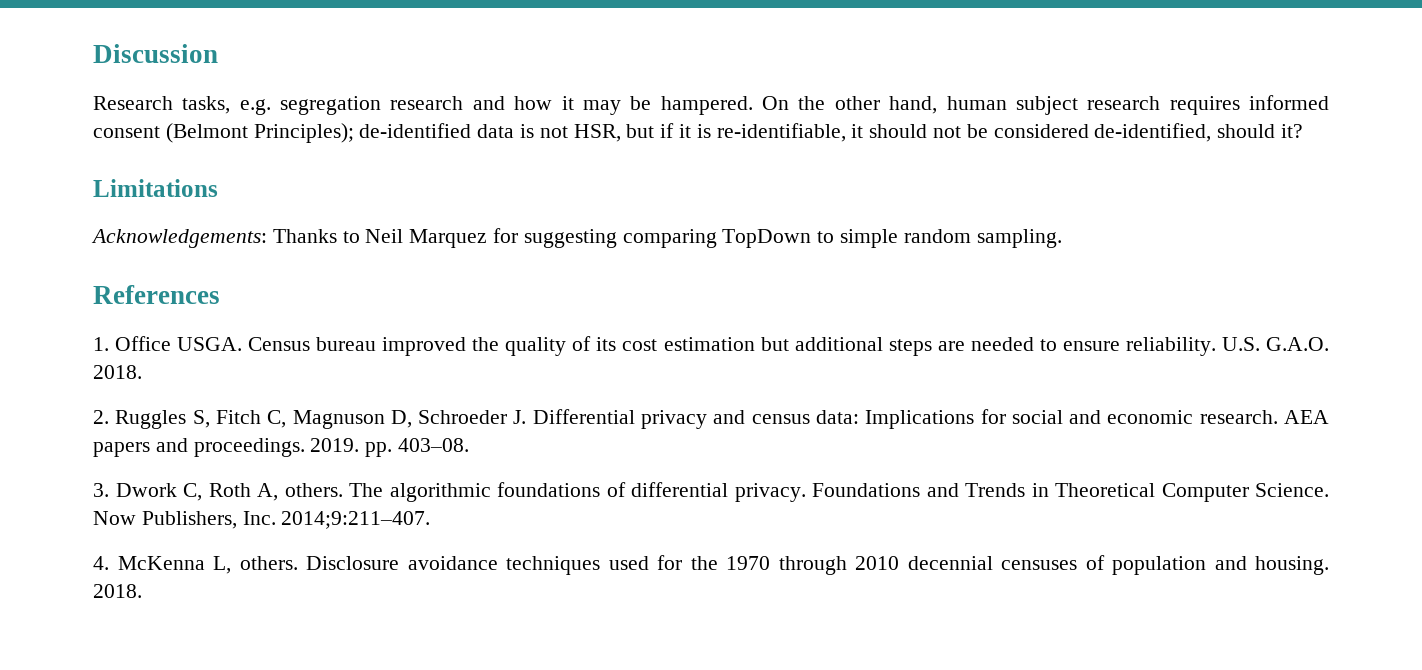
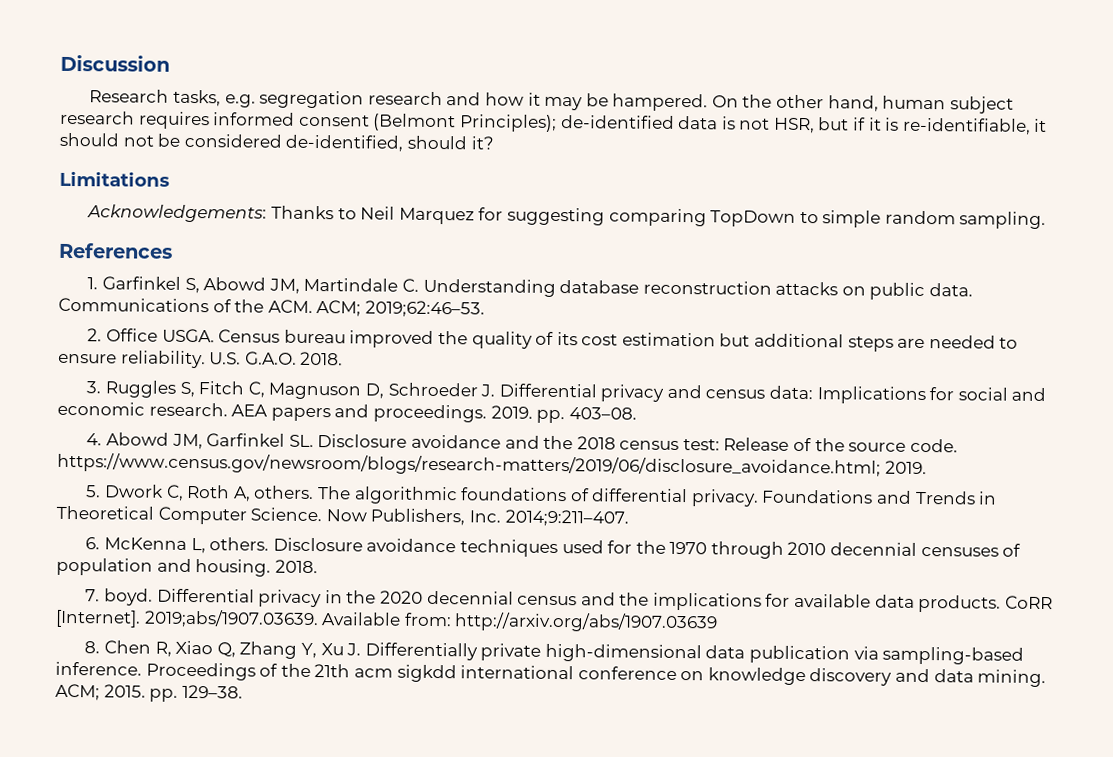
(109, 344) none -> [101,276,974,301] [58,297,485,318] [87,328,103,342] Garfinkel S, Abowd JM, Martindale C. Understanding database reconstruction attacks on public data. Communications of the ACM. ACM; 2019;62:46–53. // 2.
[93,410,109,424] 2. -> [86,381,102,394] 3.
[93,483,109,497] 3. -> [86,432,958,453] [57,452,927,478] [86,485,102,498] 4. Abowd JM, Garfinkel SL. Disclosure avoidance and the 2018 census test: Release of the source code. https://www.census.gov/newsroom/blogs/research-matters/2019/06/disclosure_avoidance.html; 2019. // 5.
[93,556,109,570] 4. -> [85,537,101,550] 6.
(142, 591) none -> [85,588,1053,613] [55,609,719,633] [84,640,1025,665] [55,661,1047,688] [55,683,243,702] // 7. boyd. Differential privacy in the 2020 decennial census and the implications for available data products. CoRR [Internet]. 2019;abs/1907.03639. Available from: http://arxiv.org/abs/1907.03639 // 8. Chen R, Xiao Q, Zhang Y, Xu J. Differentially private high-dimensional data publication via sampling-based inference. Proceedings of the 21th acm sigkdd international conference on knowledge discovery and data mining. ACM; 2015. pp. 129–38.

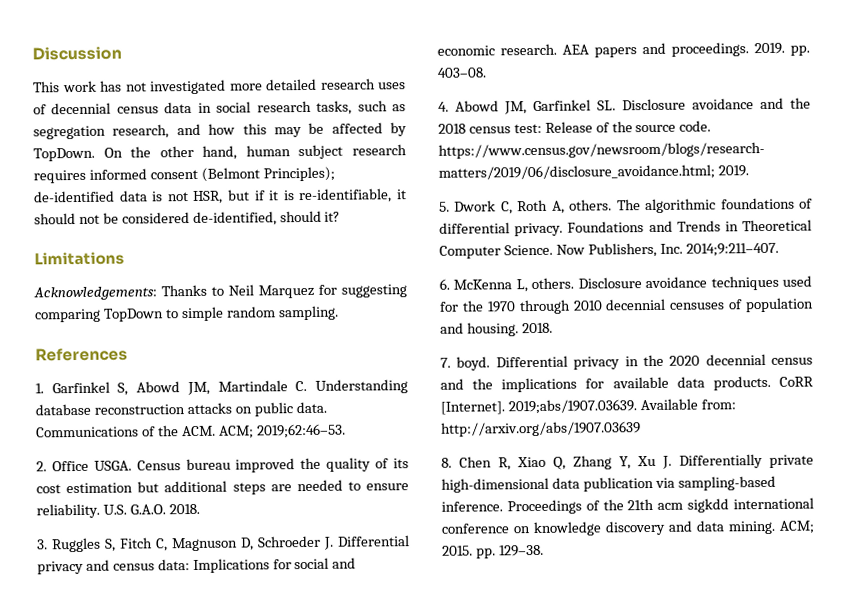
[89,89,443,109] Research tasks, e.g. segregation research -> [33,78,406,95] [33,100,407,115] [33,124,170,140] This work has not investigated more detailed research uses of decennial census data in social research tasks, such as segregation research,
[527,92,541,106] it -> [242,123,267,135] this
[612,93,709,112] hampered. -> [331,122,407,137] [33,147,95,162] affected by TopDown.

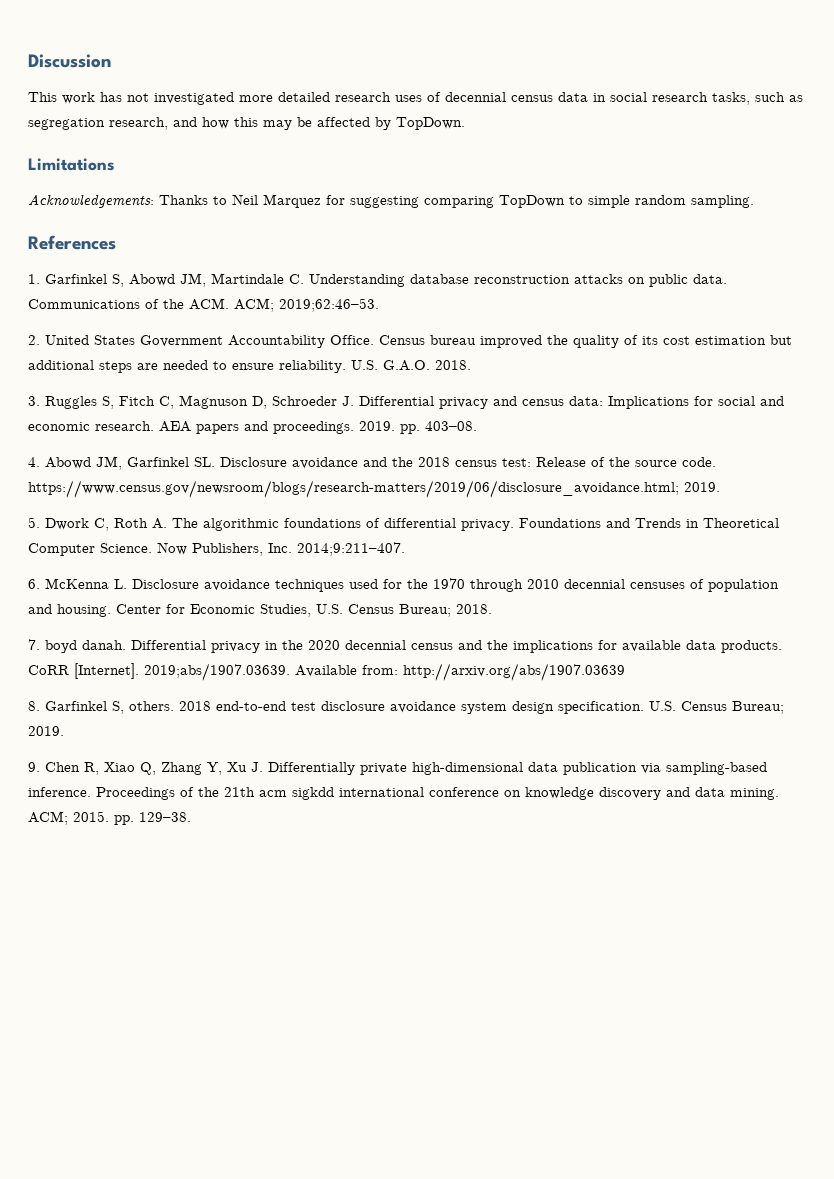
[103,144,408,160] [33,166,335,184] [33,188,407,204] [34,210,341,226] On the other hand, human subject research requires informed consent (Belmont Principles); de-identified data is not HSR, but if it is re-identifiable, it should not be considered de-identified, should it? -> (465, 123) none
[51,460,132,472] Office USGA. -> [45,335,374,348] United States Government Accountability Office.
[551,199,613,214] A, others. -> [152,518,167,529] A.
[515,277,575,293] L, others. -> [114,579,127,589] L.
(519, 329) none -> [116,604,451,617] Center for Economic Studies, U.S. Census Bureau;
[456,356,491,371] boyd. -> [45,640,126,653] boyd danah.
(452, 462) none -> [45,701,784,714] [28,726,64,736] [28,762,40,772] Garfinkel S, others. 2018 end-to-end test disclosure avoidance system design specification. U.S. Census Bureau; 2019. // 9.

